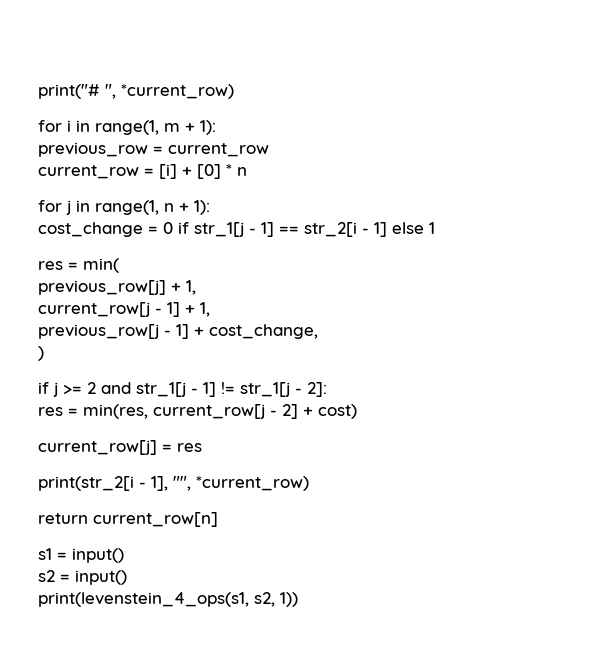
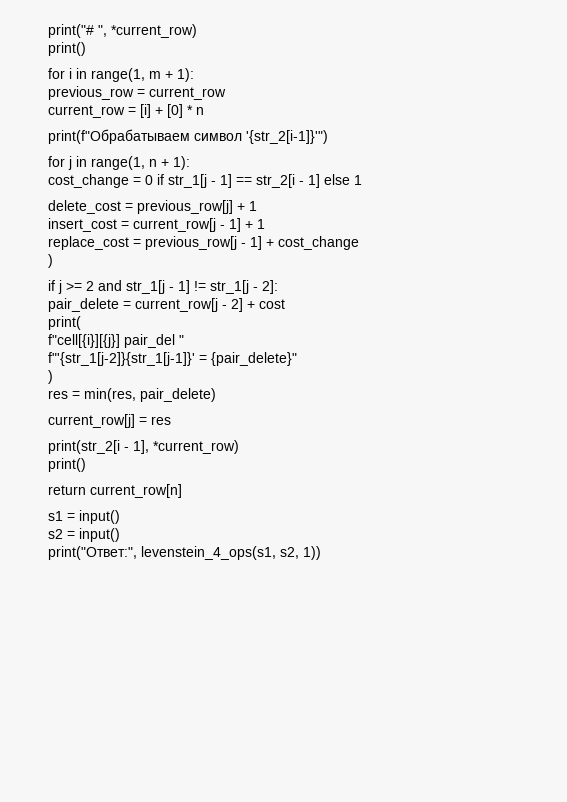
(234, 91) none -> [48,42,86,56] // print()
(247, 171) none -> [48,129,328,144] // print(f"Обрабатываем символ '{str_2[i-1]}'")
[38,258,119,273] [38,280,196,295] res = min( // previous_row[j] + 1, // -> [48,200,257,214] [48,218,129,232] delete_cost = previous_row[j] + 1 // insert_cost =
[200,302,210,317] 1, // -> [257,219,265,229] [48,236,141,250] 1 // replace_cost =
[209,324,318,339] cost_change, -> [278,236,359,250] cost_change
[38,404,148,419] res = min(res, -> [48,298,131,312] pair_delete =
[318,404,357,419] cost) -> [259,299,285,309] [48,316,81,330] [48,334,184,348] [48,352,297,366] [48,370,53,384] [48,388,216,402] cost // print( // f"cell[{i}][{j}] pair_del " // f"'{str_1[j-2]}{str_1[j-1]}' = {pair_delete}" // ) // res = min(res, pair_delete)
[173,476,309,491] "", *current_row) -> [153,440,239,454] [48,458,86,472] *current_row) // print()
[38,592,249,607] print(levenstein_4_ops(s1, -> [48,546,276,560] print("Ответ:", levenstein_4_ops(s1,

